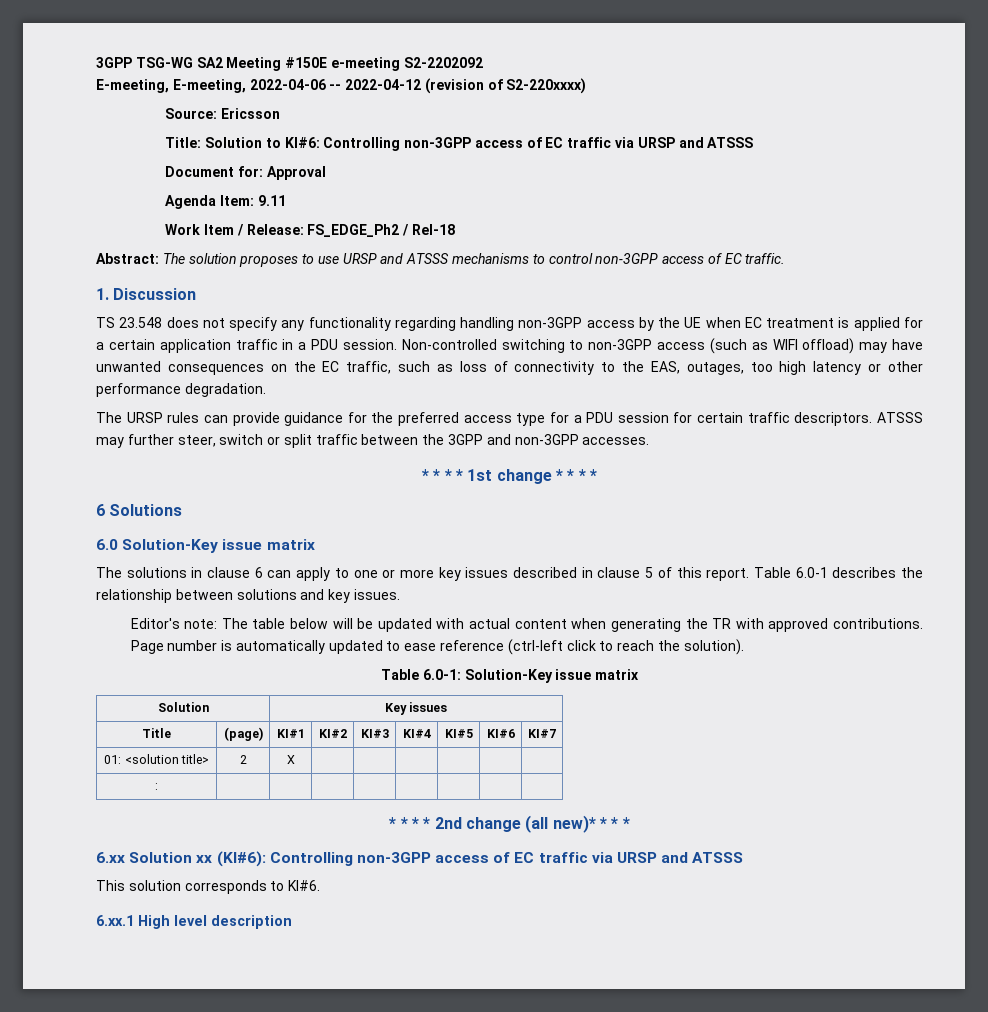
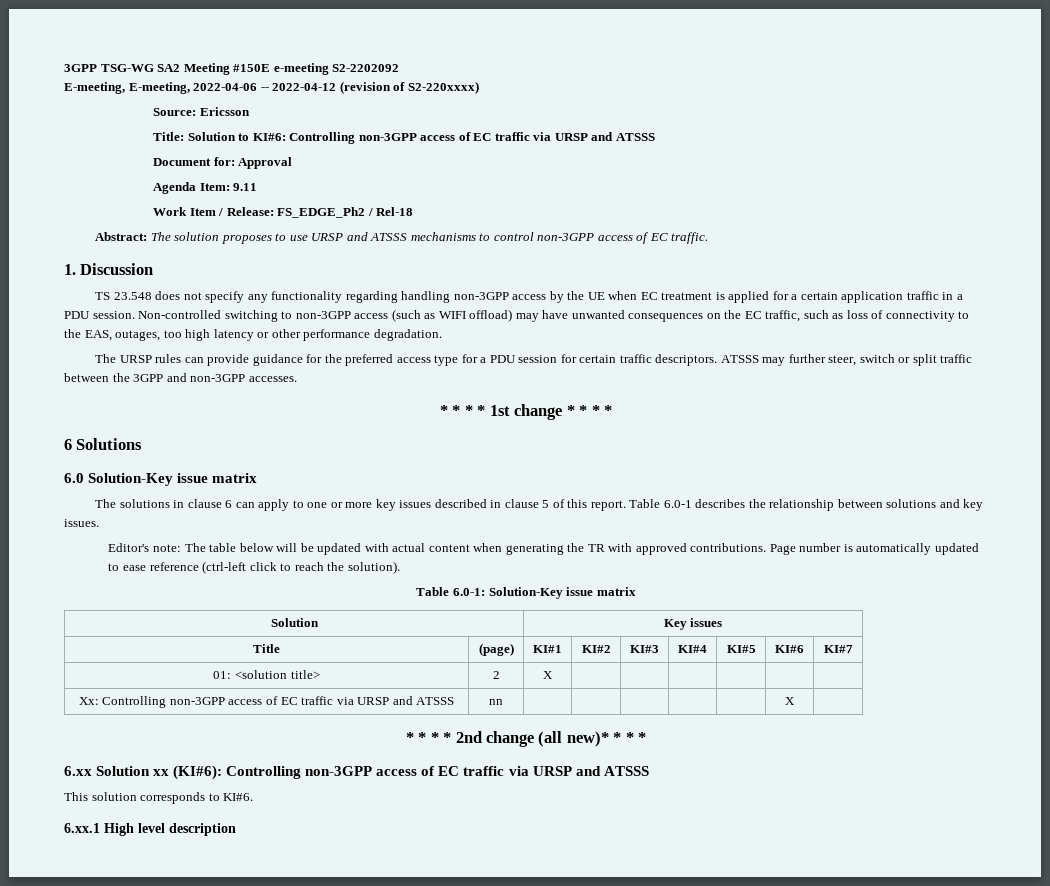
[155,783,158,790] : | | | | | | | -> [78,696,455,708] [489,699,503,705] [785,697,795,705] Xx: Controlling non-3GPP access of EC traffic via URSP and ATSSS | nn | | | | | | X

